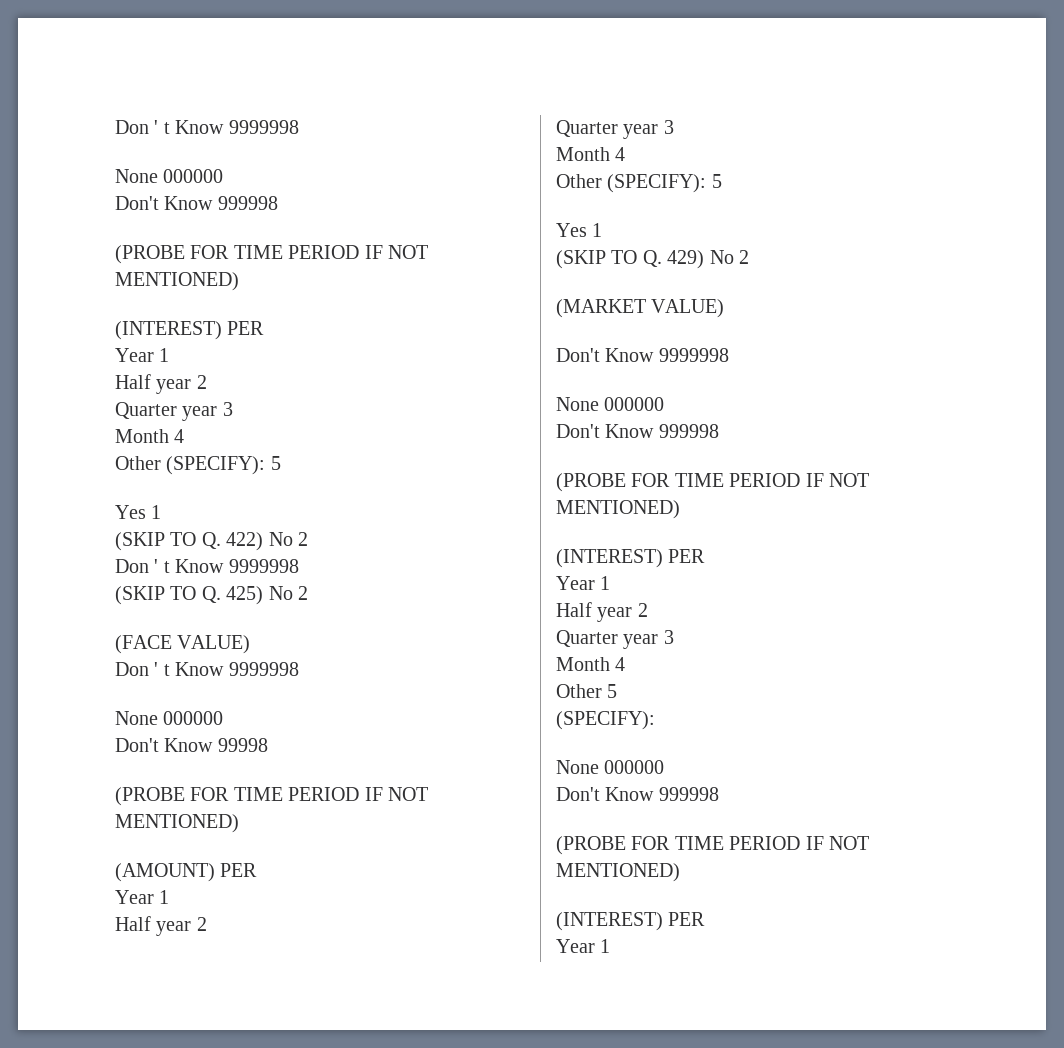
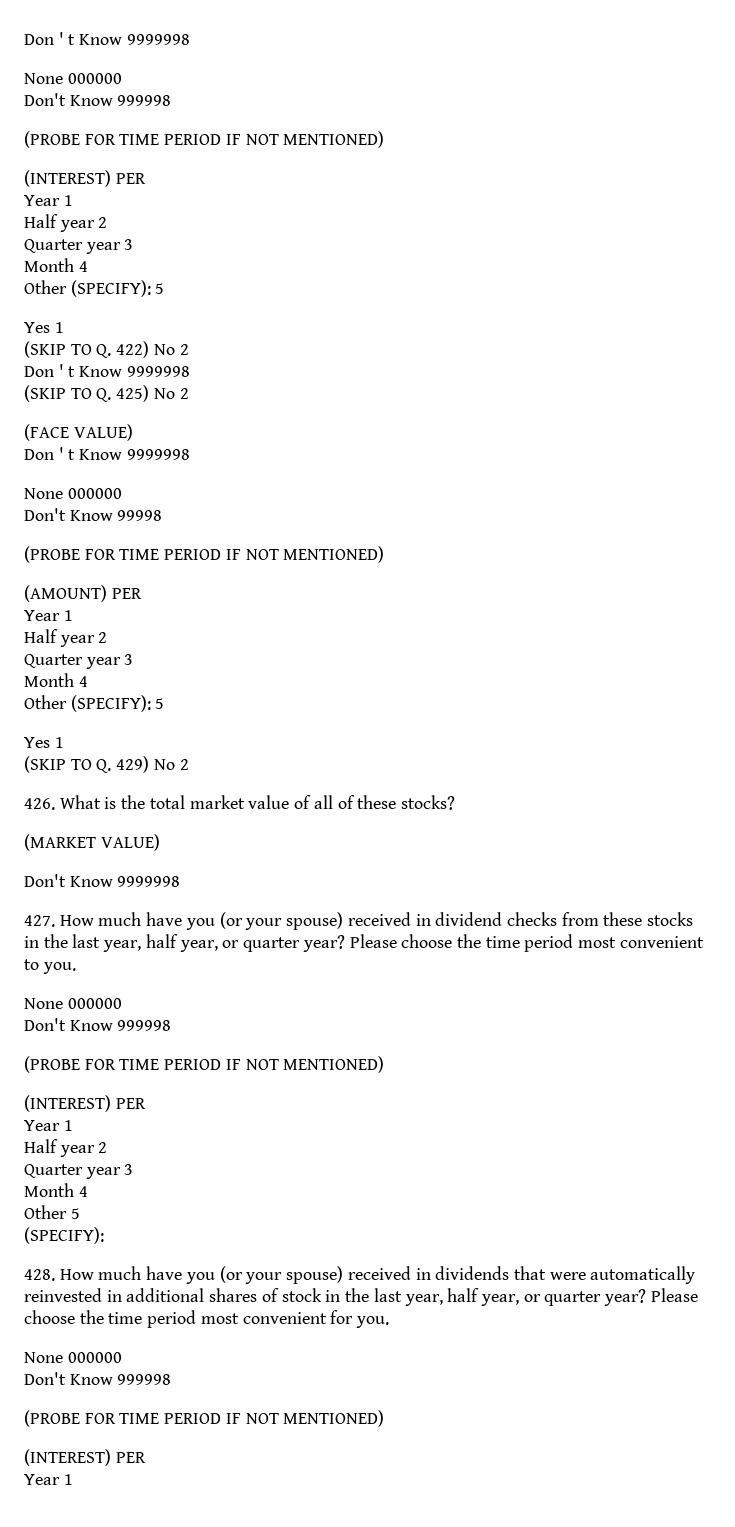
(749, 257) none -> [24,795,455,810] // 426. What is the total market value of all of these stocks?
(729, 355) none -> [24,912,694,930] [24,934,704,952] [24,959,76,974] // 427. How much have you (or your spouse) received in dividend checks from these stocks in the last year, half year, or quarter year? Please choose the time period most convenient to you.
(655, 720) none -> [24,1266,696,1284] [24,1288,698,1306] [24,1310,390,1328] // 428. How much have you (or your spouse) received in dividends that were automatically reinvested in additional shares of stock in the last year, half year, or quarter year? Please choose the time period most convenient for you.

